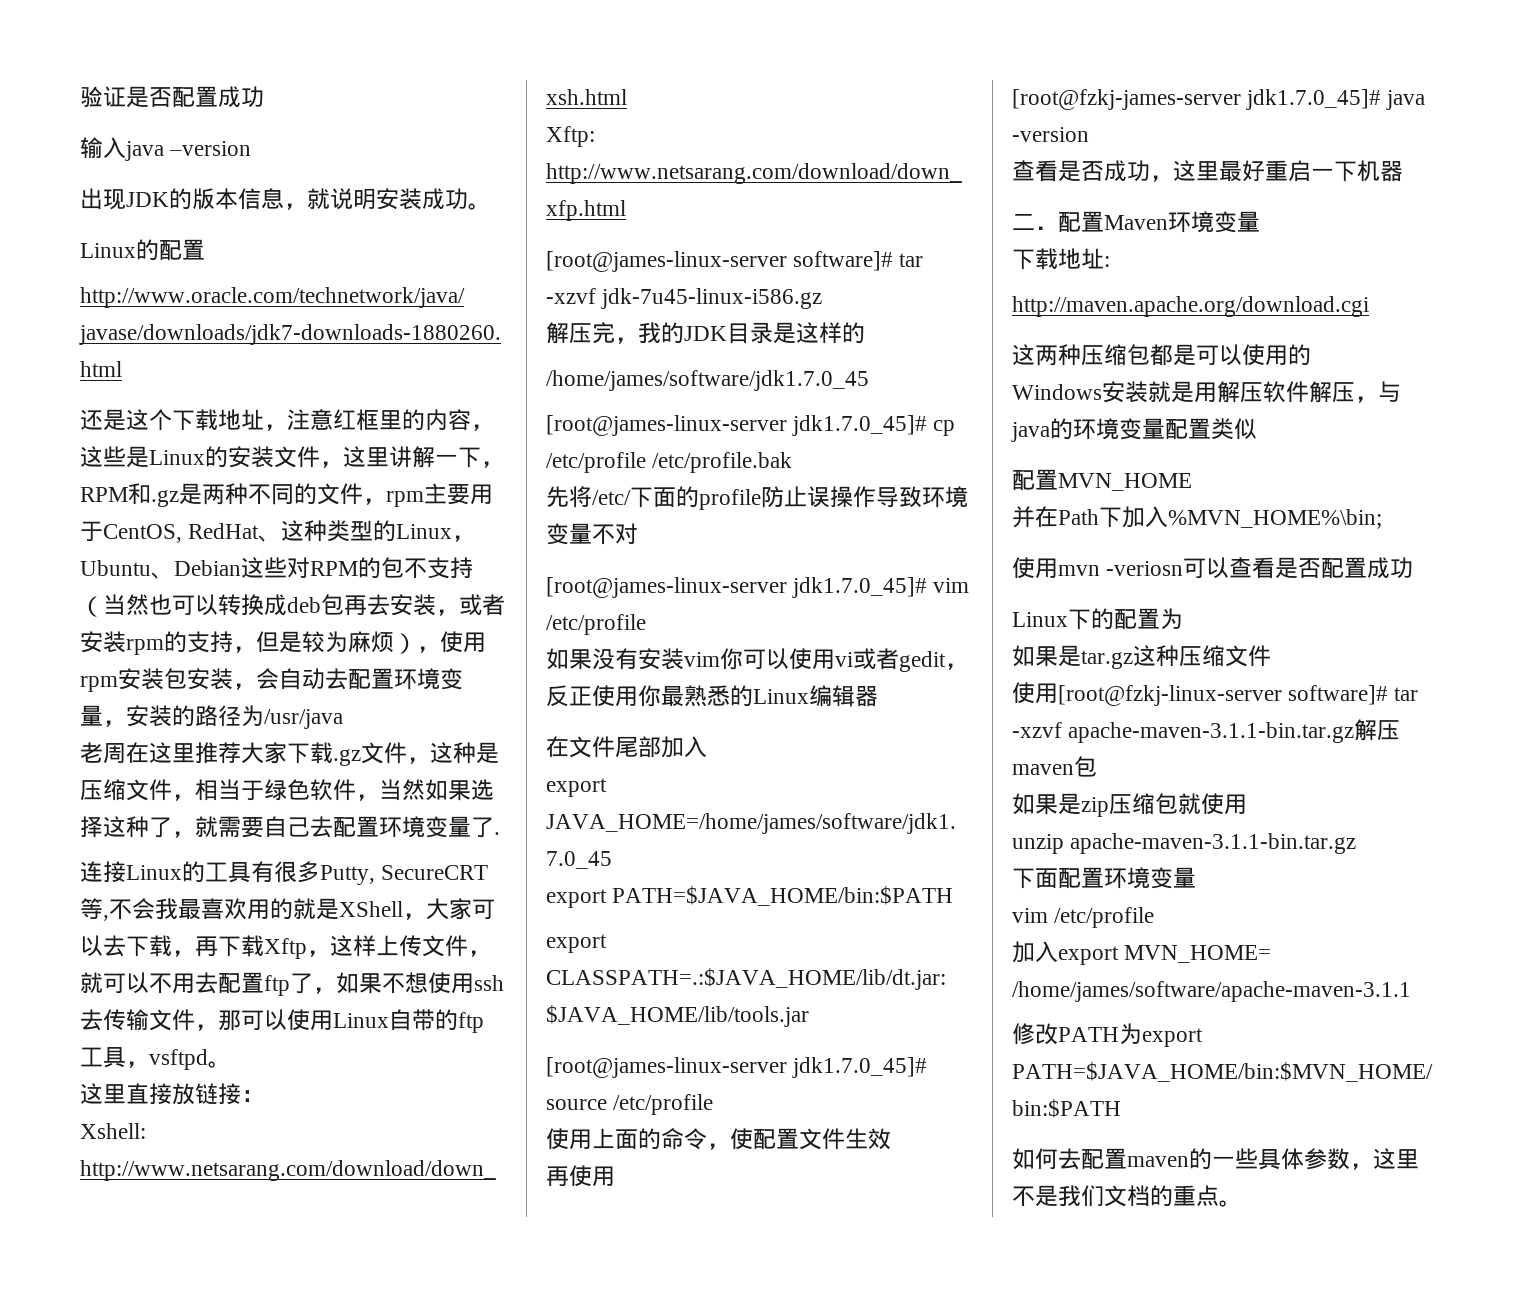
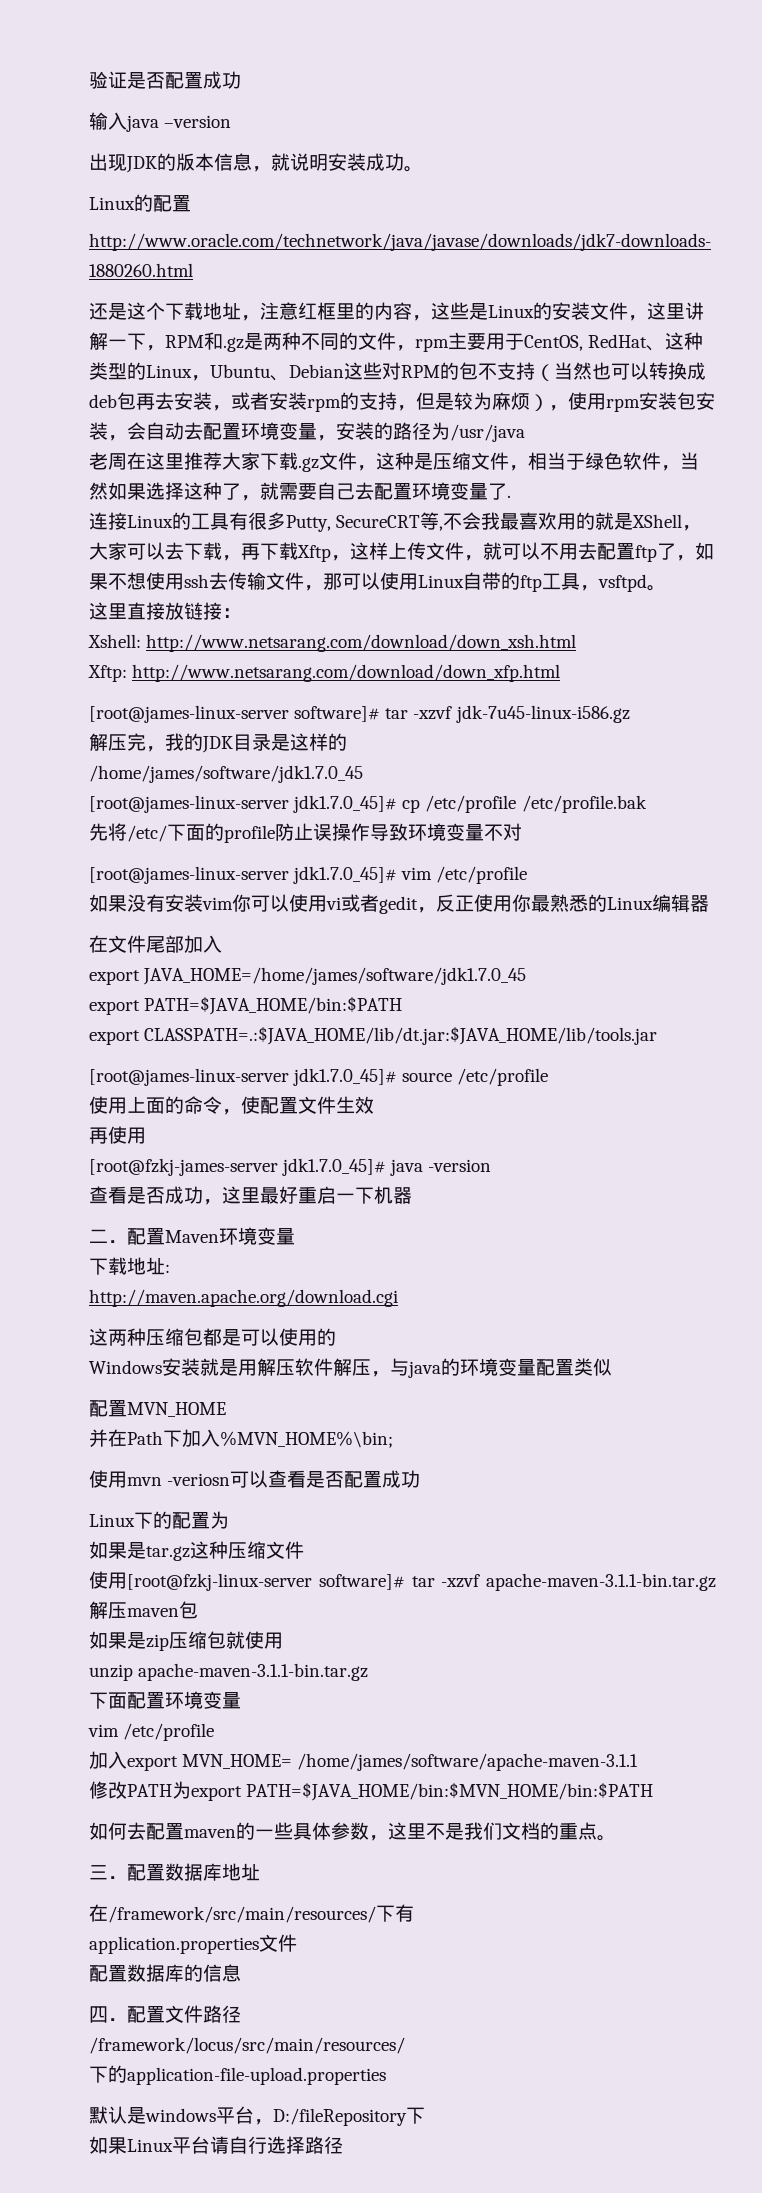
(1242, 1203) none -> [89,1863,260,1881] [89,1904,414,1923] [89,1934,297,1954] [89,1964,241,1982] [89,2005,241,2023] [89,2037,405,2054] [89,2065,386,2085] [89,2106,425,2126] [89,2136,343,2154] // 三．配置数据库地址 // 在/framework/src/main/resources/下有 // application.properties文件 // 配置数据库的信息 // 四．配置文件路径 // /framework/locus/src/main/resources/ // 下的application-file-upload.properties // 默认是windows平台，D:/fileRepository下 // 如果Linux平台请自行选择路径

